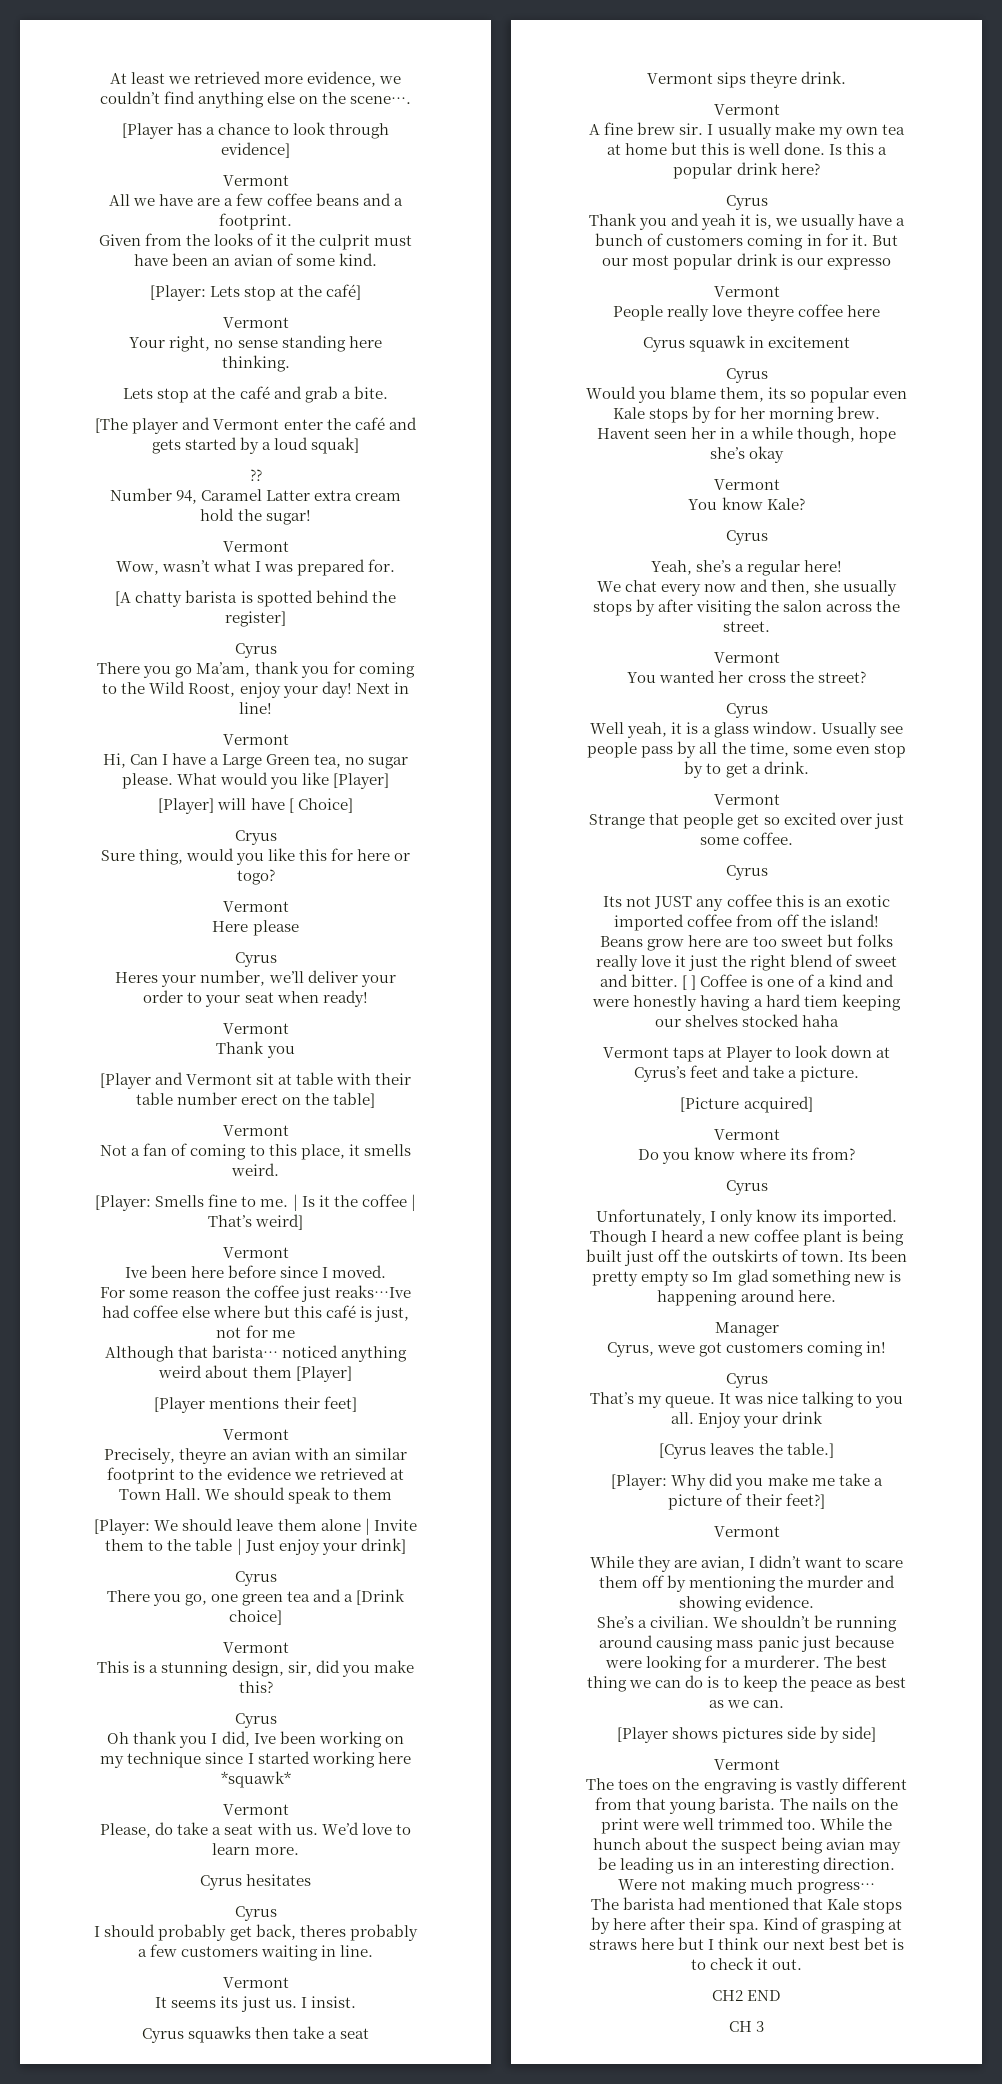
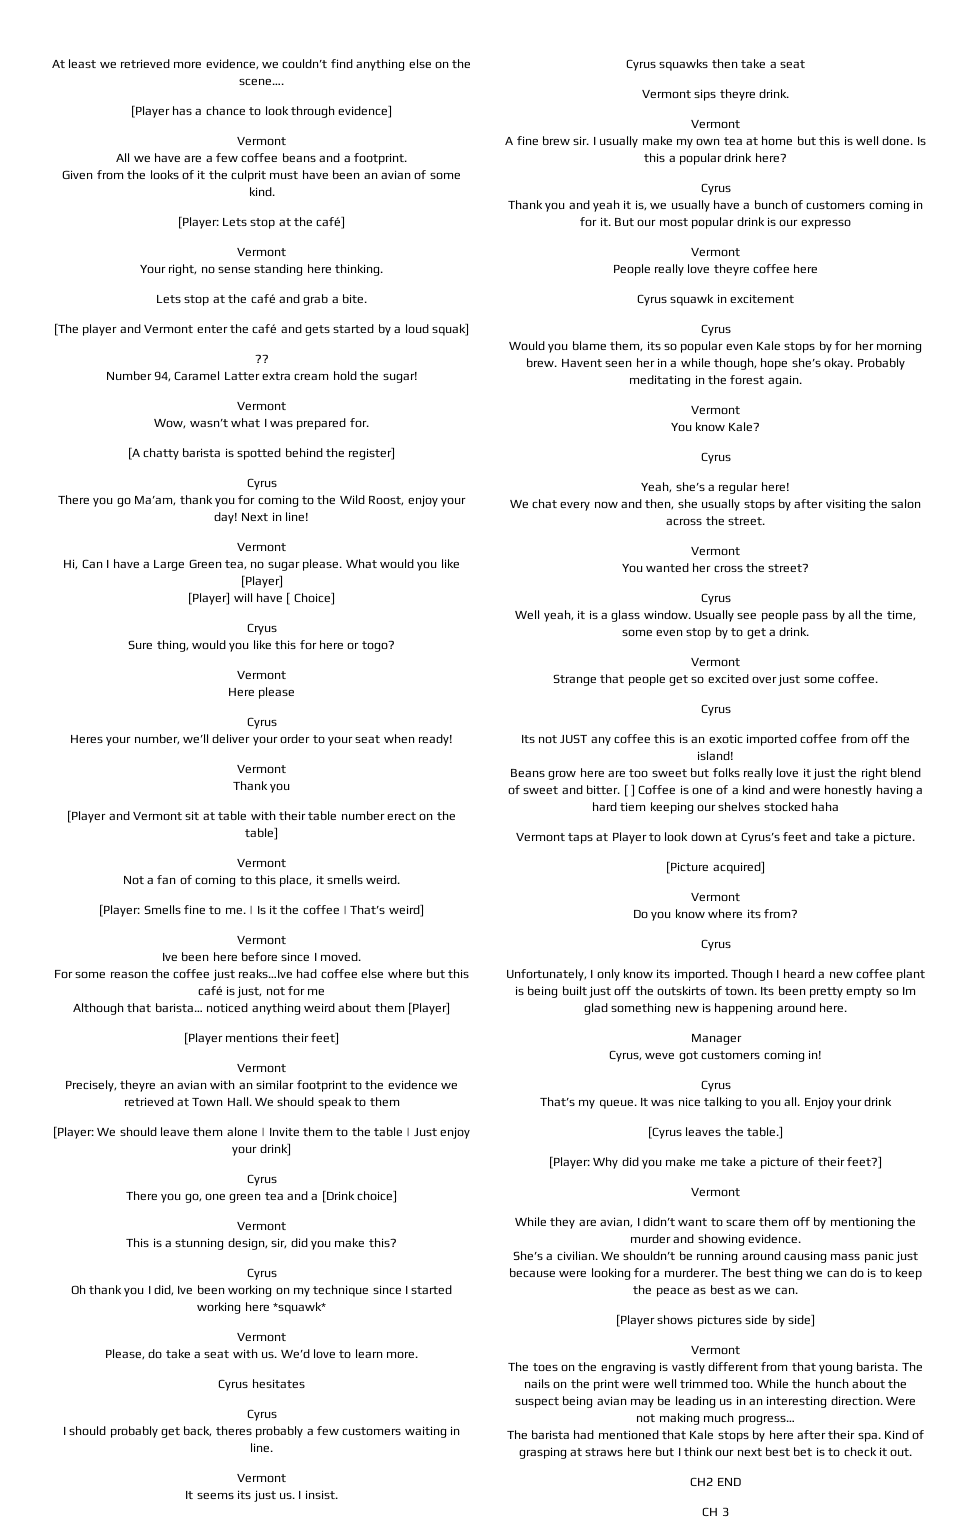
[749,446,785,463] okay -> [824,358,905,370] [629,375,802,387] okay. Probably meditating in the forest again.

